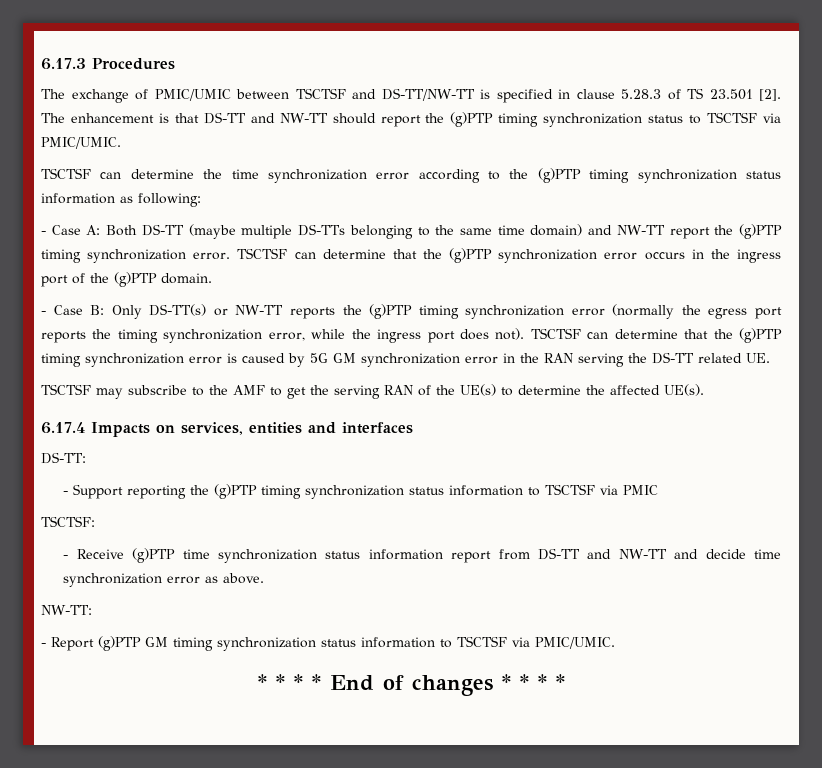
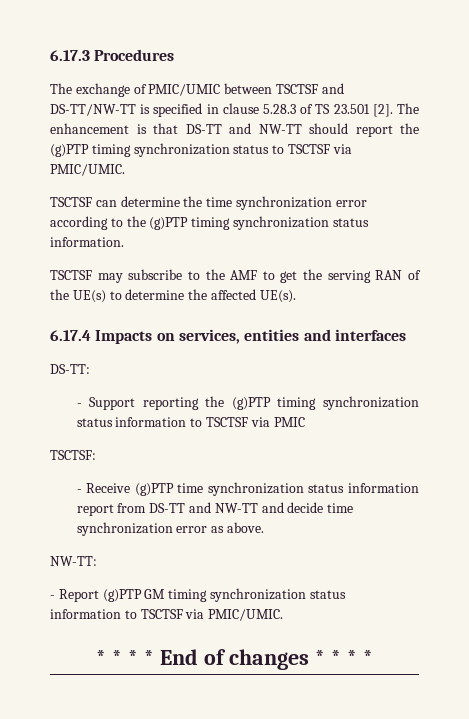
[41,193,201,207] [41,224,783,239] [41,248,781,263] [41,272,212,287] [41,304,782,319] [41,328,782,343] [41,352,770,367] information as following: // - Case A: Both DS-TT (maybe multiple DS-TTs belonging to the same time domain) and NW-TT report the (g)PTP timing synchronization error. TSCTSF can determine that the (g)PTP synchronization error occurs in the ingress port of the (g)PTP domain. // - Case B: Only DS-TT(s) or NW-TT reports the (g)PTP timing synchronization error (normally the egress port reports the timing synchronization error, while the ingress port does not). TSCTSF can determine that the (g)PTP timing synchronization error is caused by 5G GM synchronization error in the RAN serving the DS-TT related UE. -> [50,237,124,247] information.

